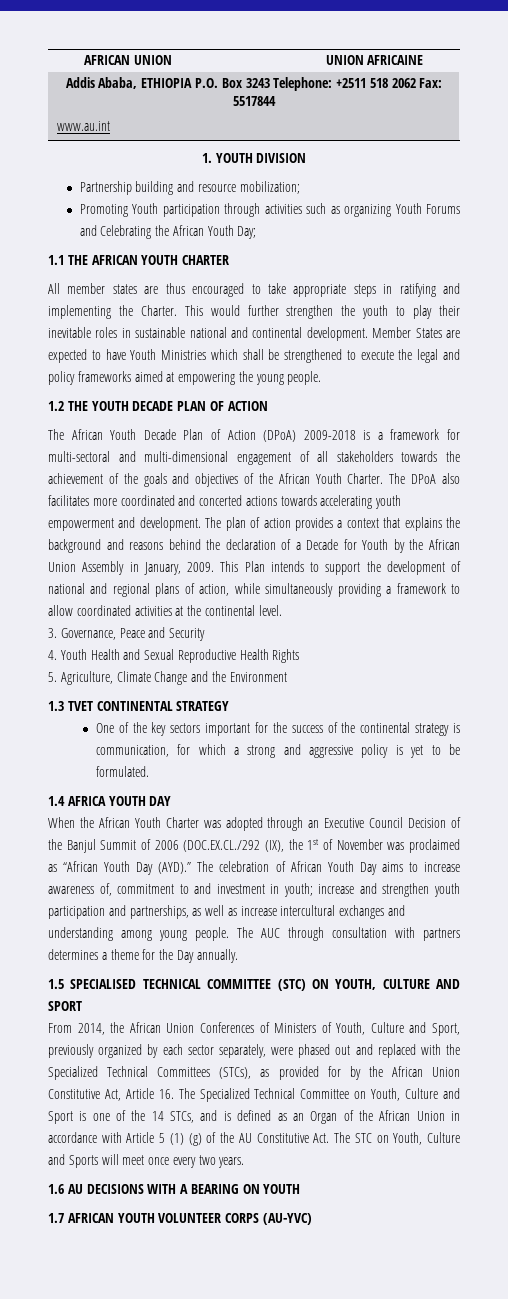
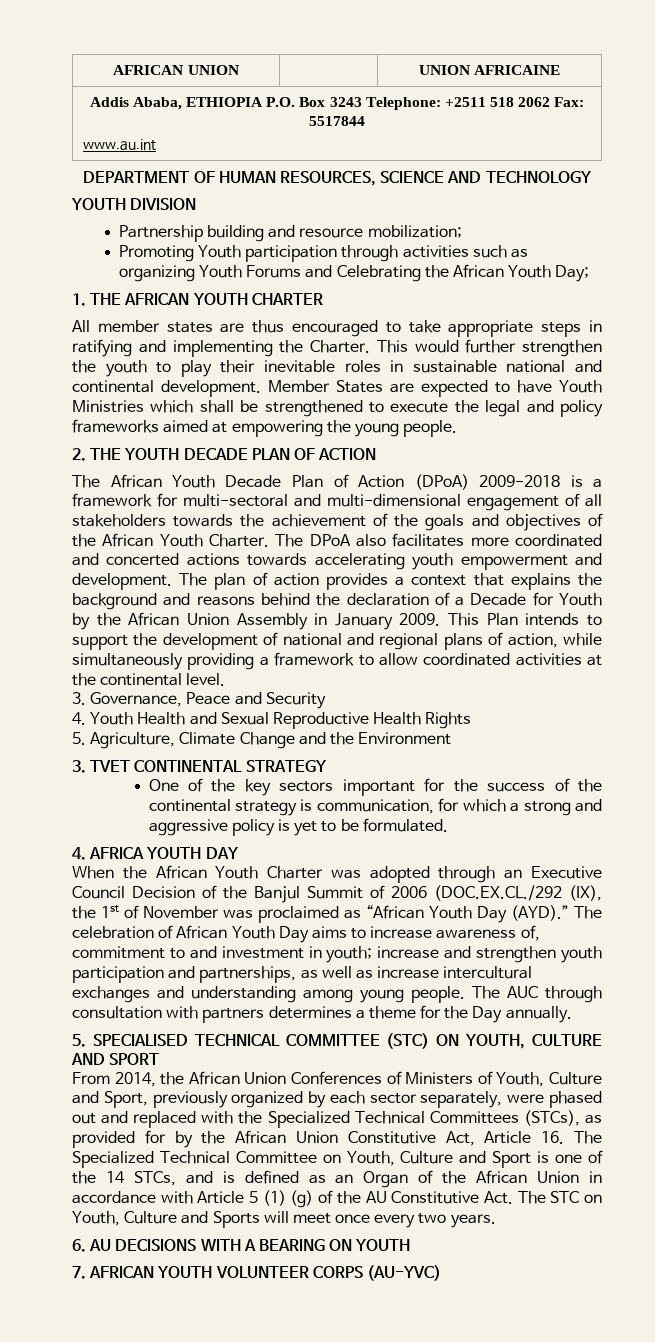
[201,153,212,163] 1. -> [83,171,592,186] DEPARTMENT OF HUMAN RESOURCES, SCIENCE AND TECHNOLOGY //
[48,255,64,265] 1.1 -> [72,293,86,306] 1.
[48,401,64,411] 1.2 -> [72,448,86,461] 2.
[143,562,181,575] January, -> [334,613,393,630] January
[48,701,64,711] 1.3 -> [72,760,86,773] 3.
[48,796,65,806] 1.4 -> [72,847,86,860] 4.
[48,979,64,989] 1.5 -> [72,1034,86,1047] 5.
[48,1184,64,1194] 1.6 -> [72,1239,86,1252] 6.
[48,1213,64,1223] 1.7 -> [72,1266,86,1279] 7.

